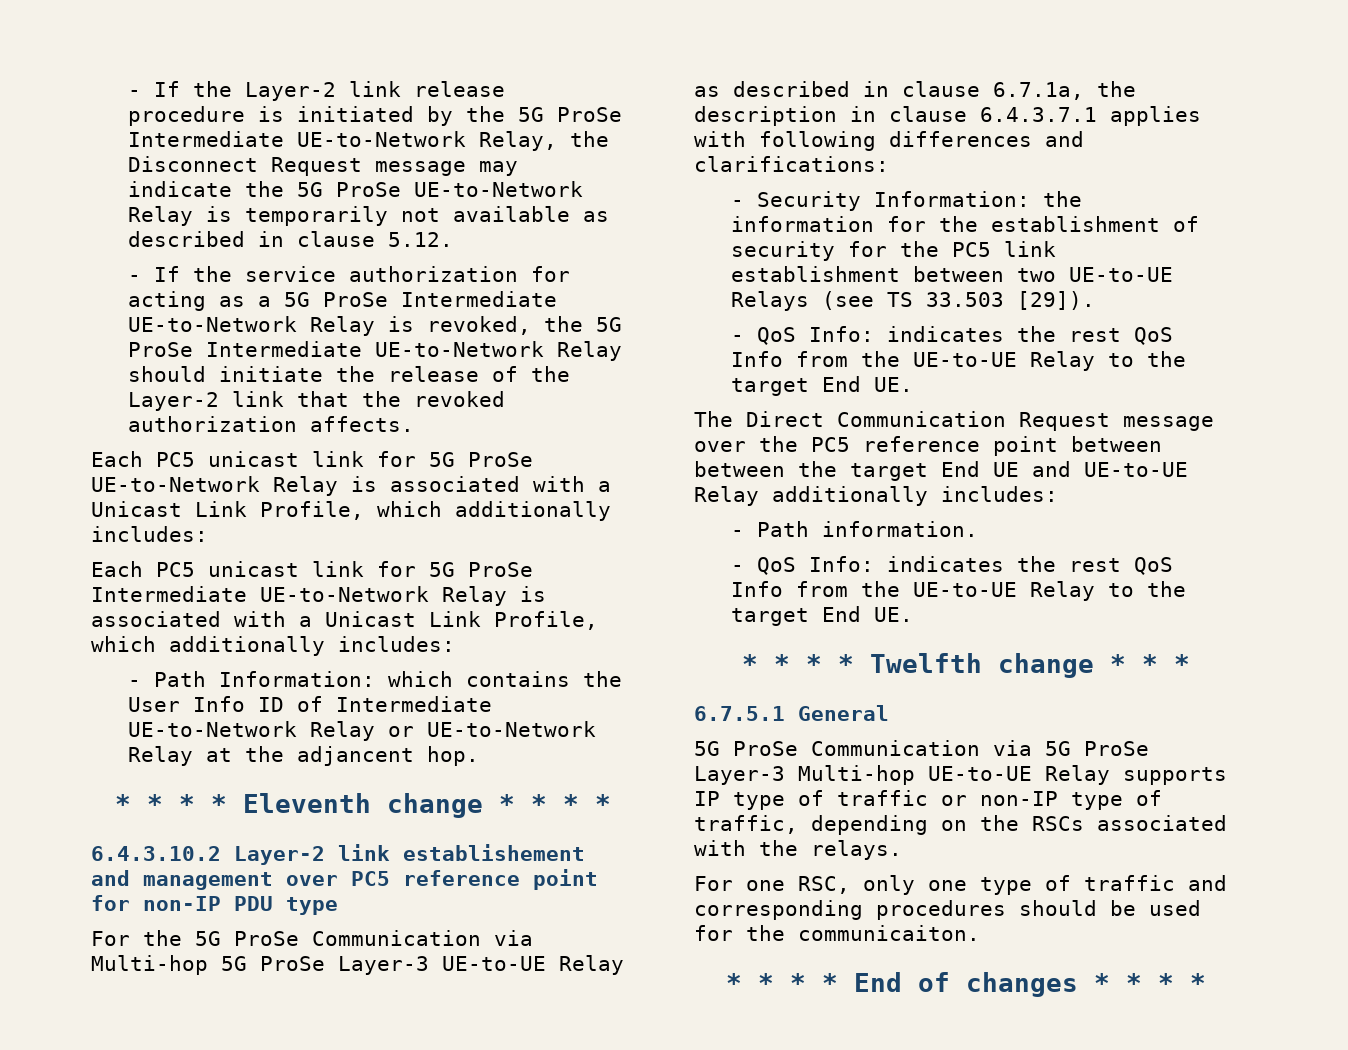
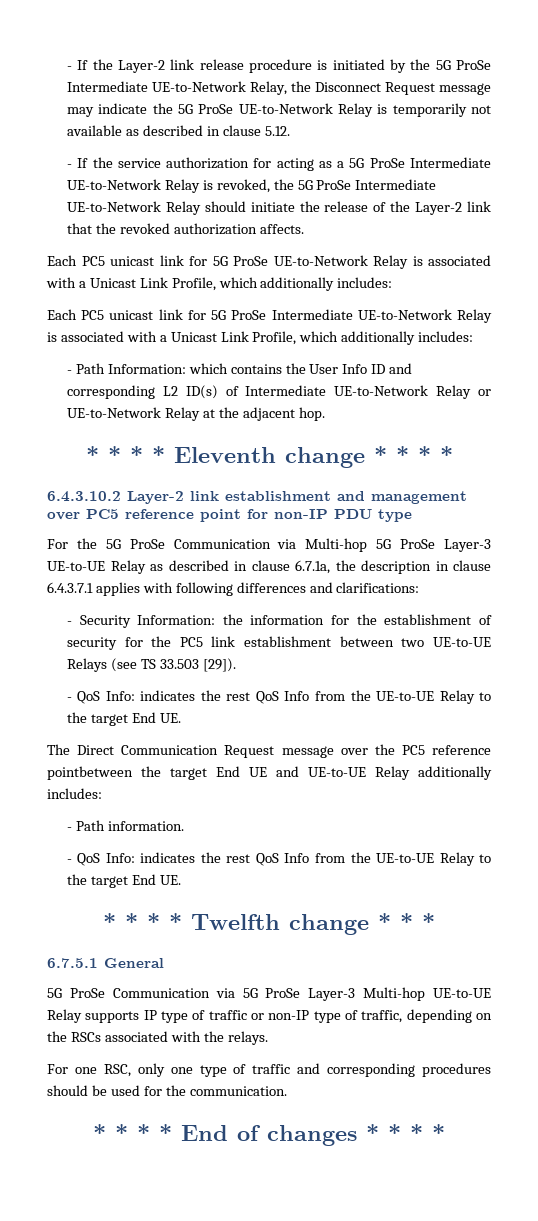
(284, 704) none -> [389,363,413,374] [66,385,218,399] and corresponding L2 ID(s)
[296,746,414,766] adjancent -> [242,407,295,421] adjacent
[403,844,585,861] establishement -> [225,491,331,501] establishment
[993,436,1162,456] [694,461,785,477] point between between -> [47,766,133,780] pointbetween
[798,925,980,941] communicaiton. -> [189,1086,287,1096] communication.

